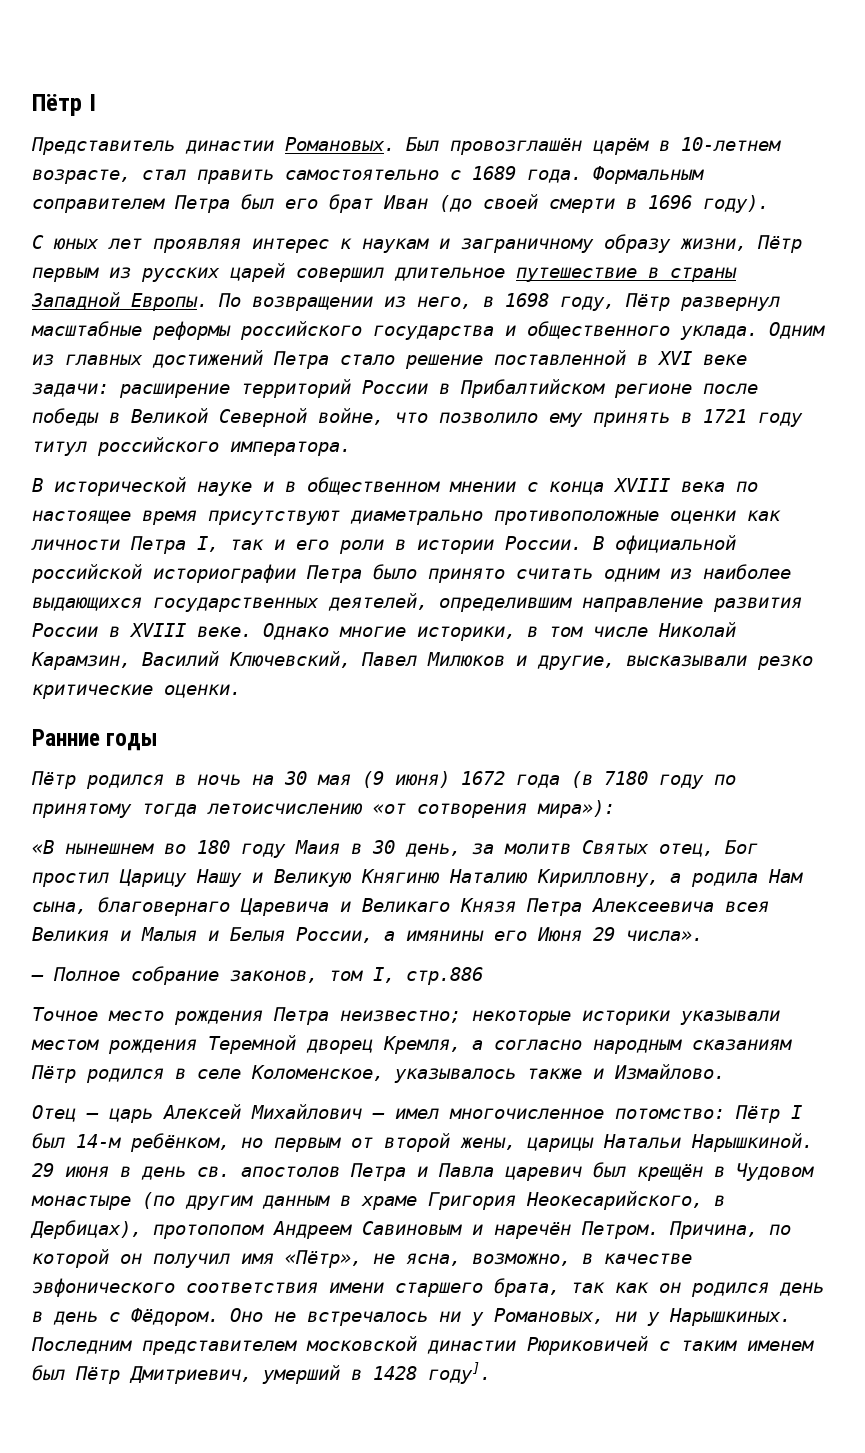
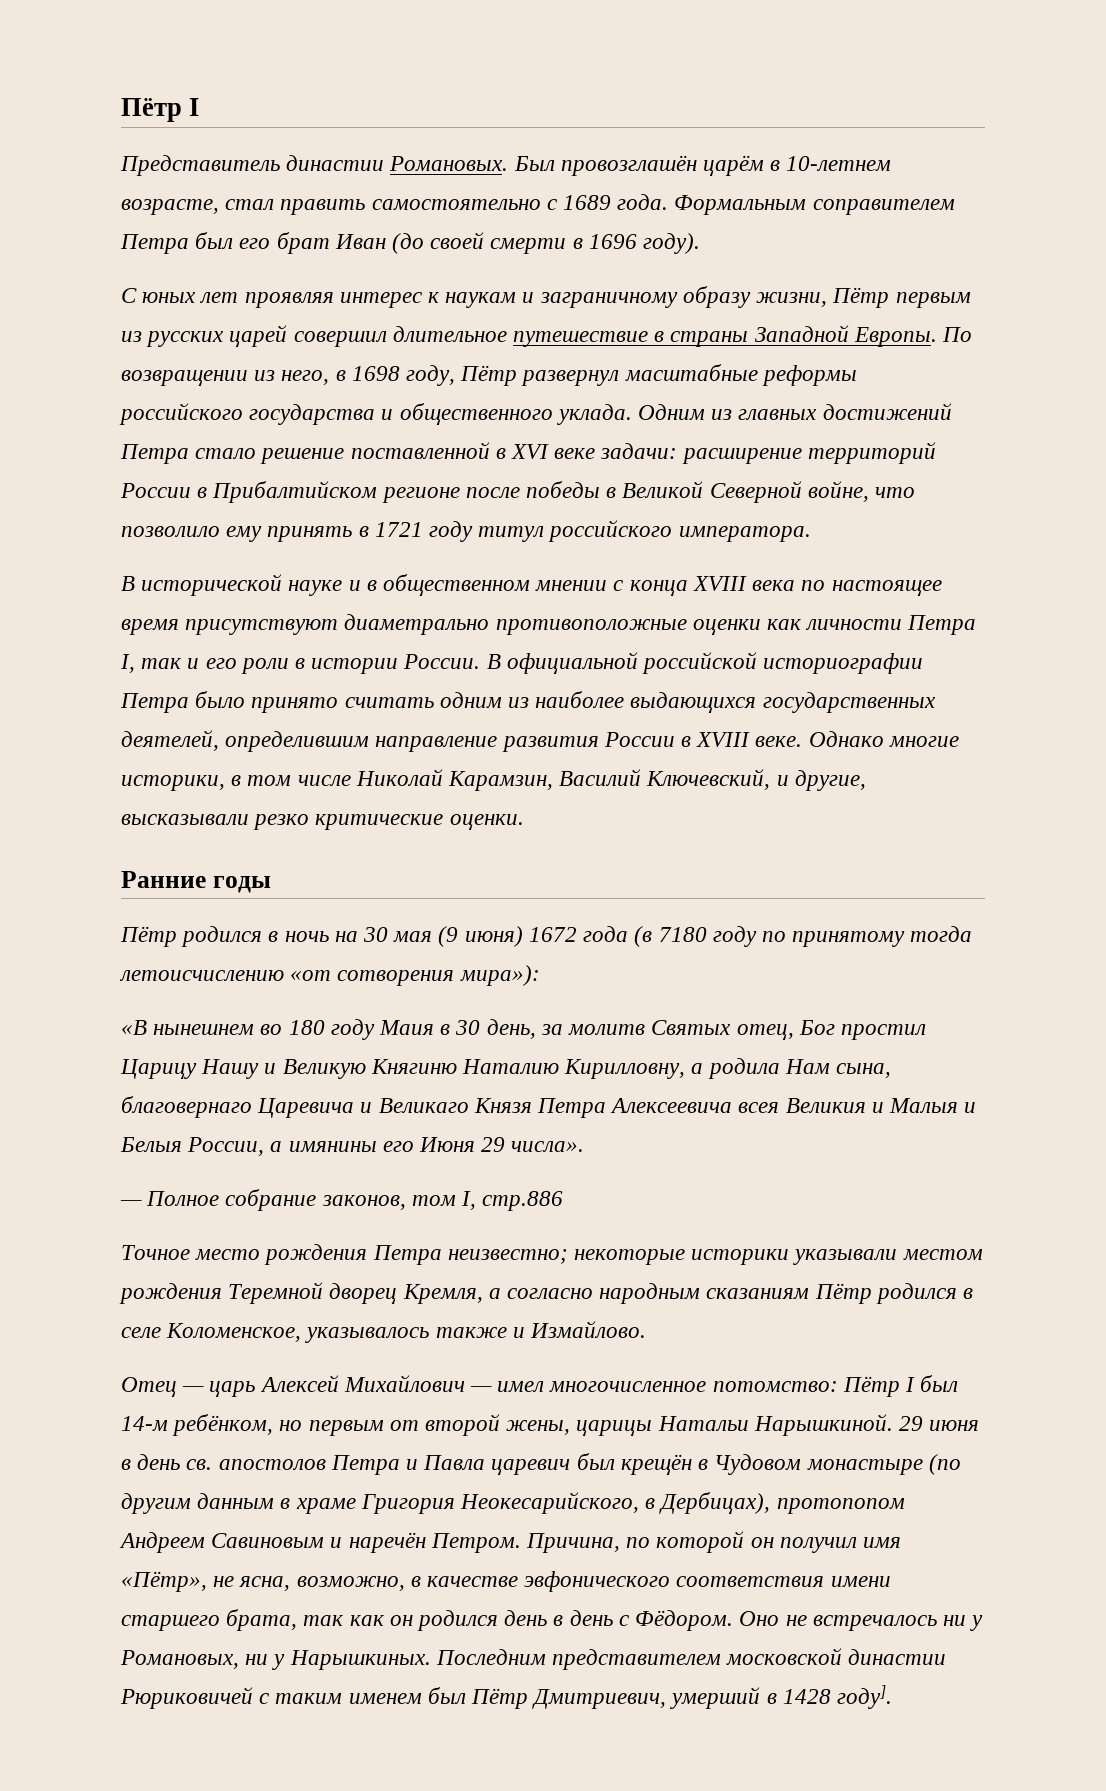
[361,652,505,667] Павел Милюков -> (771, 779) none

